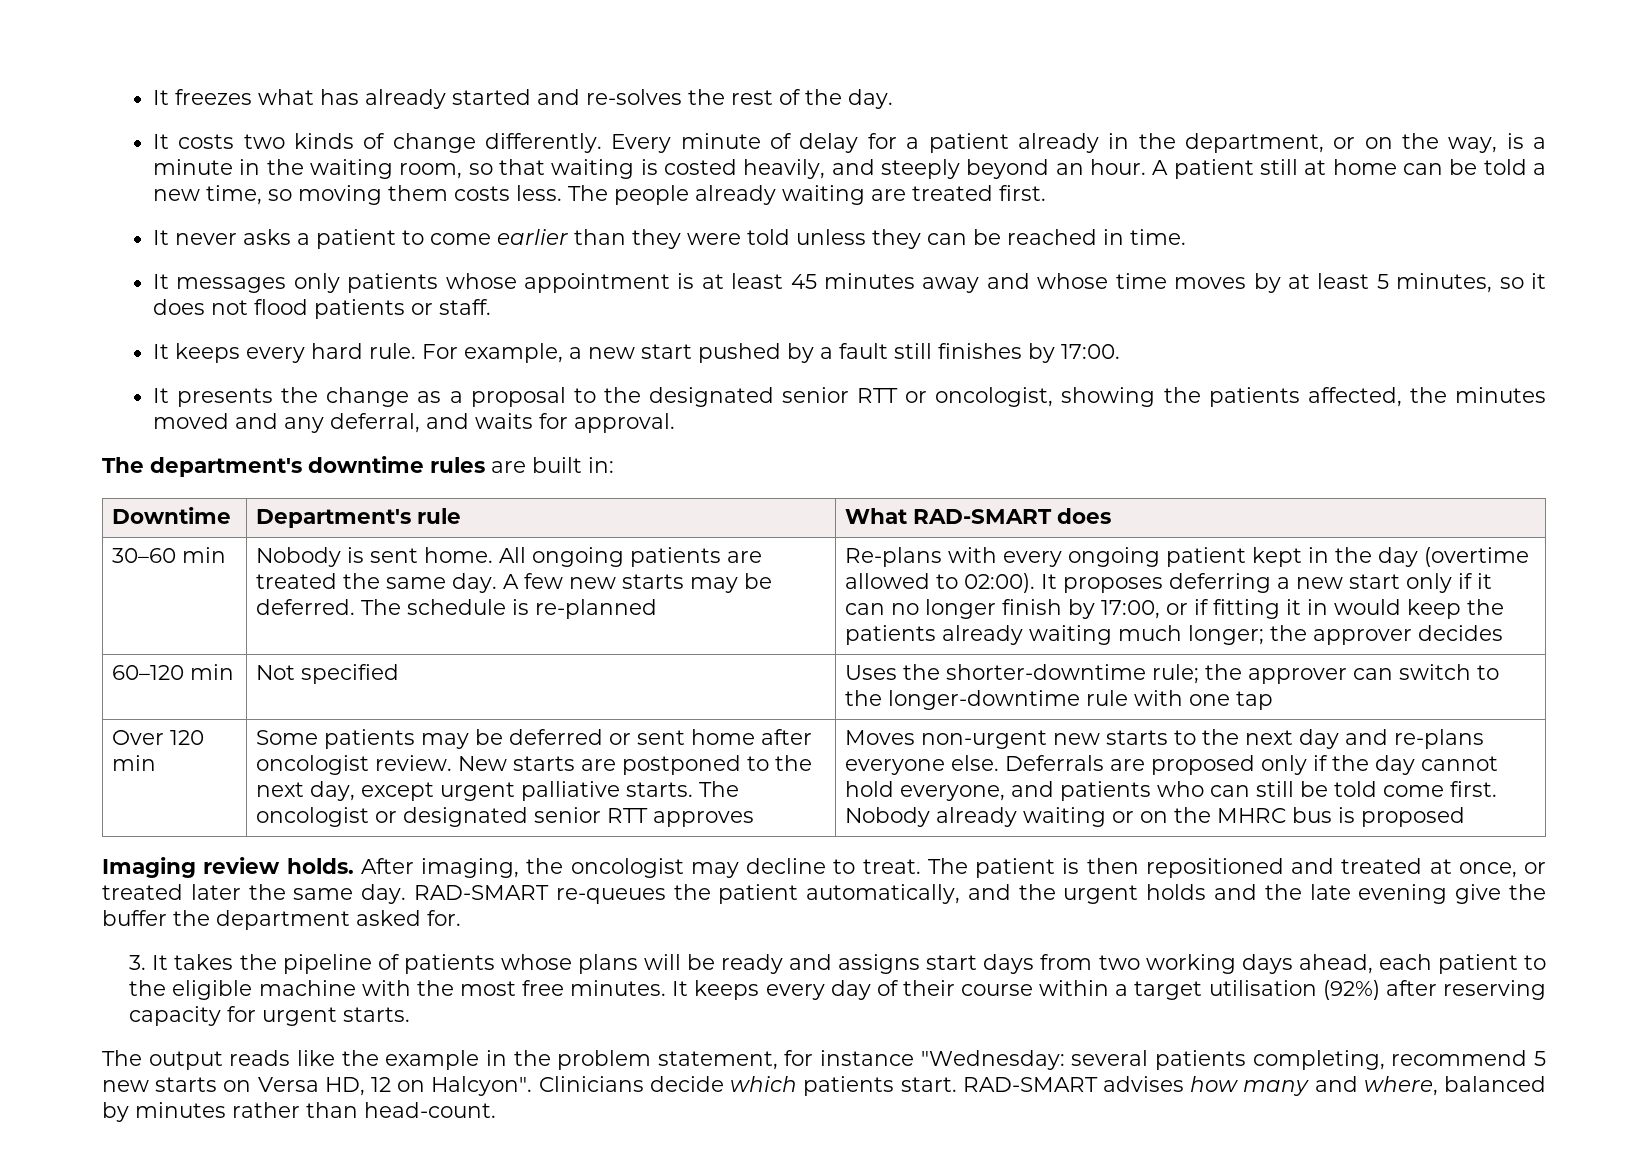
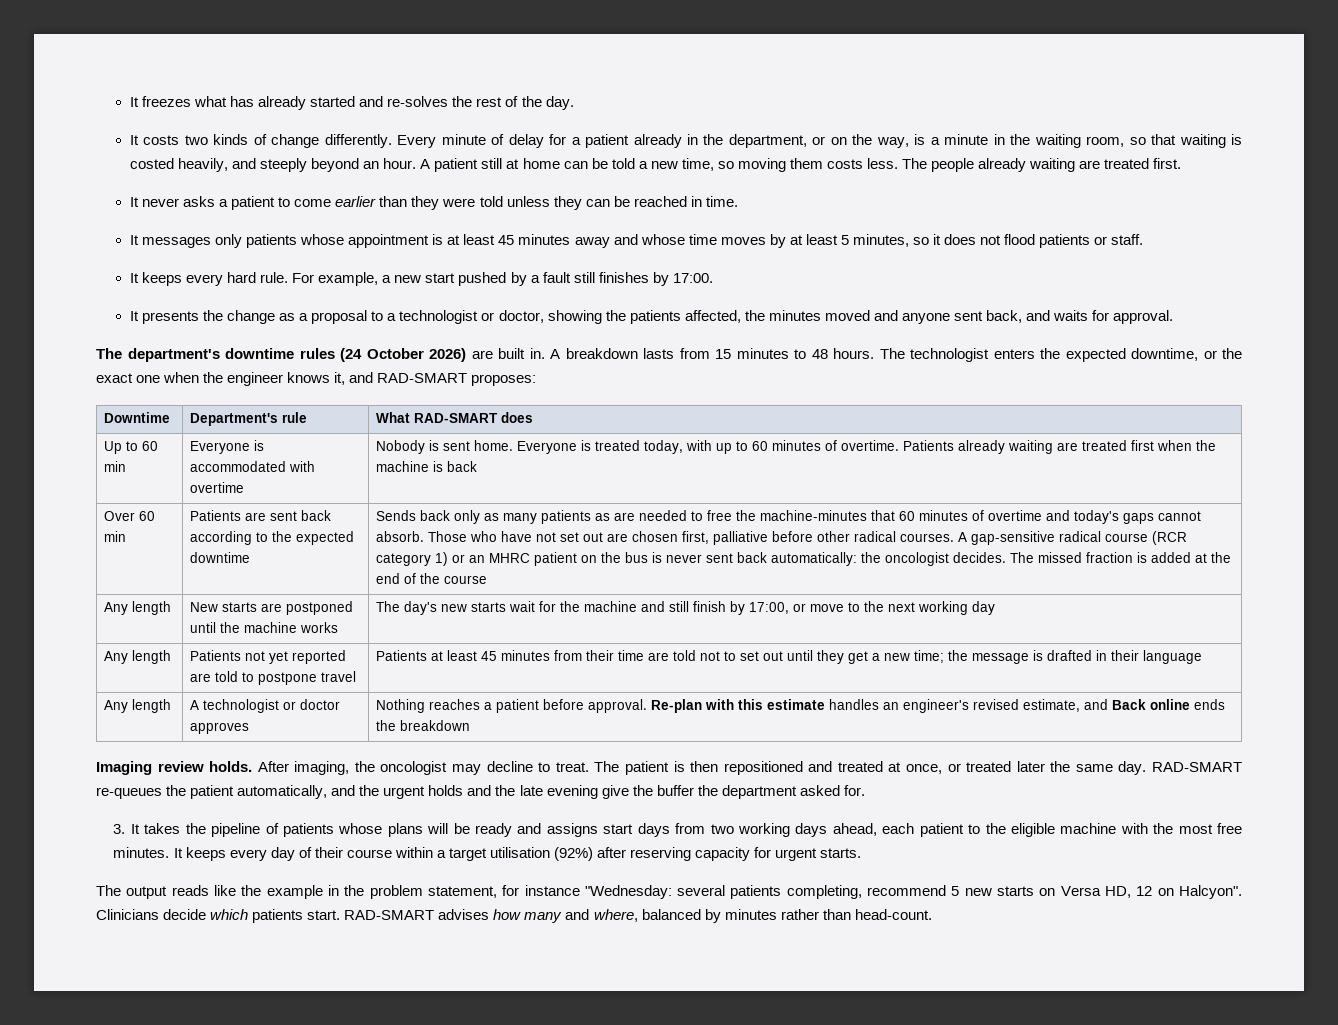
[603,387,1054,407] the designated senior RTT or oncologist, -> [387,310,544,324] a technologist or doctor,
[283,413,420,433] any deferral, -> [901,310,1023,324] anyone sent back,
[491,457,614,473] are built in: -> [340,348,1242,362] [96,372,537,386] (24 October 2026) are built in. A breakdown lasts from 15 minutes to 48 hours. The technologist enters the expected downtime, or the exact one when the engineer knows it, and RAD-SMART proposes:
[112,547,227,563] [256,547,763,567] [256,573,773,593] [256,599,658,619] [845,547,1530,567] [845,573,1493,593] [845,599,1505,619] [845,625,1504,645] [112,664,235,680] [256,664,400,684] [845,664,1500,684] [845,690,1274,710] [112,730,205,745] [112,755,157,771] [256,729,813,749] [256,755,813,775] [256,781,740,801] [256,807,755,827] [845,729,1485,749] [845,755,1499,775] [845,781,1498,801] [845,807,1466,827] 30–60 min | Nobody is sent home. All ongoing patients are treated the same day. A few new starts may be deferred. The schedule is re-planned | Re-plans with every ongoing patient kept in the day (overtime allowed to 02:00). It proposes deferring a new start only if it can no longer finish by 17:00, or if fitting it in would keep the patients already waiting much longer; the approver decides // 60–120 min | Not specified | Uses the shorter-downtime rule; the approver can switch to the longer-downtime rule with one tap // Over 120 min | Some patients may be deferred or sent home after oncologist review. New starts are postponed to the next day, except urgent palliative starts. The oncologist or designated senior RTT approves | Moves non-urgent new starts to the next day and re-plans everyone else. Deferrals are proposed only if the day cannot hold everyone, and patients who can still be told come first. Nobody already waiting or on the MHRC bus is proposed -> [103,441,158,454] [103,461,126,472] [189,440,264,454] [189,461,315,472] [189,482,244,493] [375,440,1216,454] [375,461,477,472] [103,511,155,521] [103,531,126,542] [189,510,331,521] [189,531,354,545] [189,552,250,563] [375,510,1201,524] [375,531,1187,545] [375,552,1231,566] [375,573,487,584] [103,601,171,615] [189,601,353,615] [189,622,338,633] [375,601,995,615] [103,650,171,664] [189,650,346,664] [189,671,356,685] [375,650,1202,664] [103,699,171,713] [189,699,340,713] [189,722,249,734] [375,699,1225,713] [375,720,470,731] Up to 60 min | Everyone is accommodated with overtime | Nobody is sent home. Everyone is treated today, with up to 60 minutes of overtime. Patients already waiting are treated first when the machine is back // Over 60 min | Patients are sent back according to the expected downtime | Sends back only as many patients as are needed to free the machine-minutes that 60 minutes of overtime and today's gaps cannot absorb. Those who have not set out are chosen first, palliative before other radical courses. A gap-sensitive radical course (RCR category 1) or an MHRC patient on the bus is never sent back automatically: the oncologist decides. The missed fraction is added at the end of the course // Any length | New starts are postponed until the machine works | The day's new starts wait for the machine and still finish by 17:00, or move to the next working day // Any length | Patients not yet reported are told to postpone travel | Patients at least 45 minutes from their time are told not to set out until they get a new time; the message is drafted in their language // Any length | A technologist or doctor approves | Nothing reaches a patient before approval. Re-plan with this estimate handles an engineer's revised estimate, and Back online ends the breakdown

